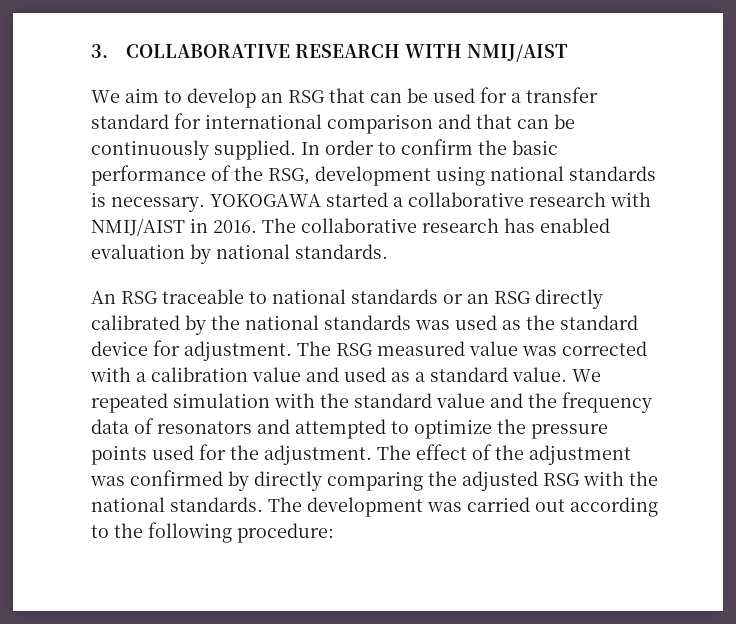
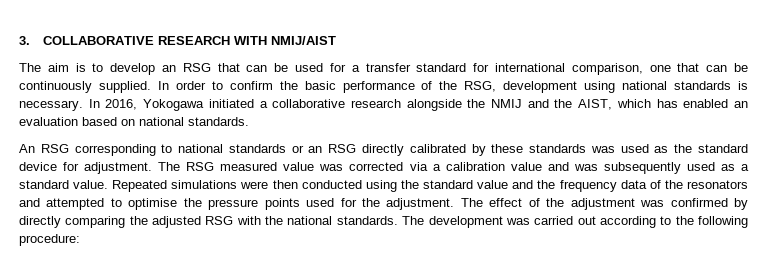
[91,88,159,103] We aim -> [19,63,86,72] The aim is
[327,114,471,134] comparison and -> [571,63,671,75] comparison, one
[210,192,651,207] [91,218,610,236] [91,244,211,264] YOKOGAWA started a collaborative research with NMIJ/AIST in 2016. The collaborative research has enabled evaluation by -> [88,99,749,111] [19,117,135,126] In 2016, Yokogawa initiated a collaborative research alongside the NMIJ and the AIST, which has enabled an evaluation based on
[162,289,244,304] traceable -> [74,144,156,156] corresponding
[211,315,319,330] the national -> [491,144,524,153] these
[90,367,131,382] with -> [409,162,428,171] via
(339, 374) none -> [573,162,681,174] was subsequently
[572,369,601,382] [91,393,315,413] We repeated simulation with -> [112,180,397,192] Repeated simulations were then conducted using
(154, 426) none -> [664,180,683,189] the
[414,419,492,439] optimize -> [128,198,178,210] optimise

